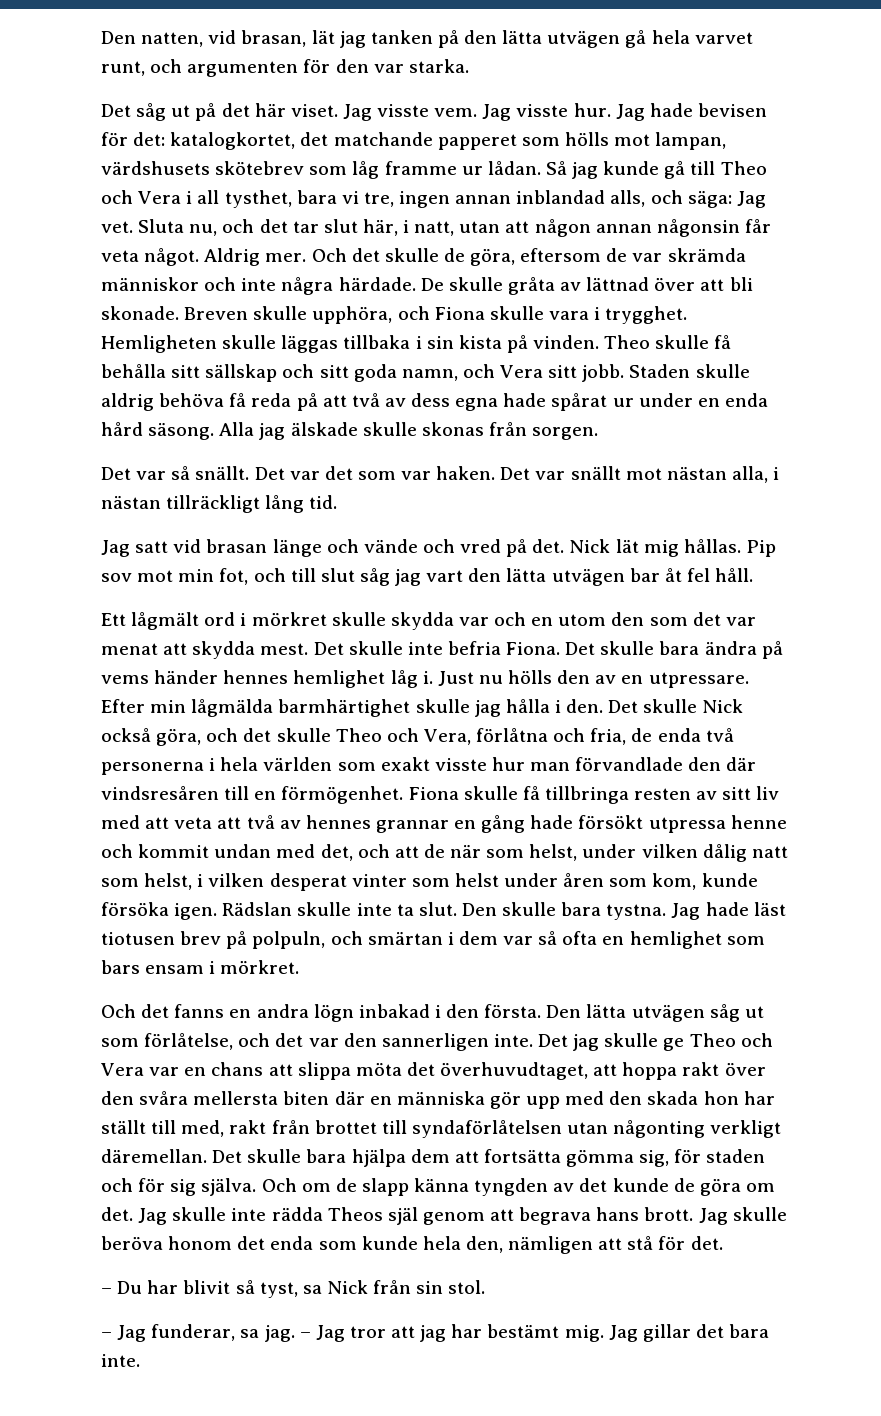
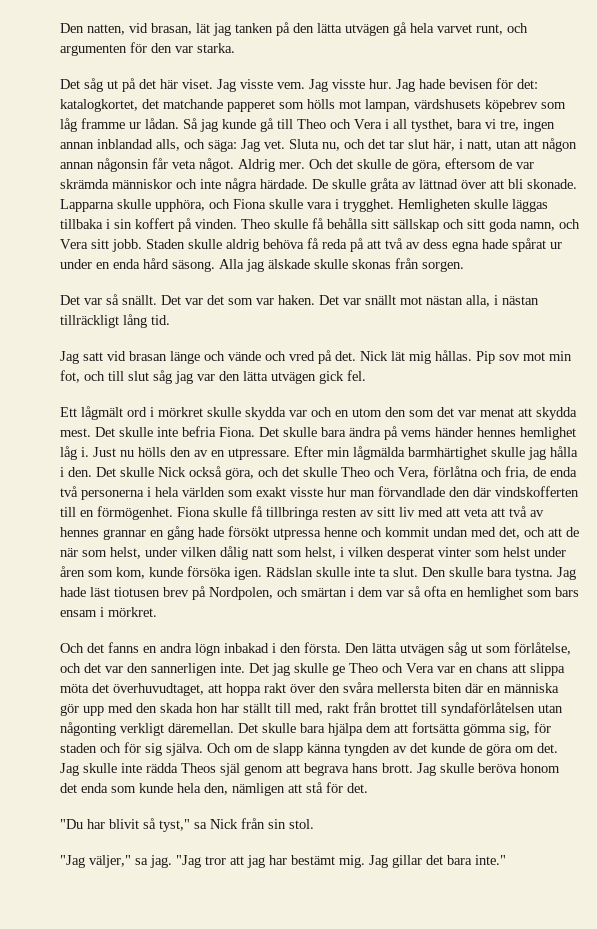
[215,161,305,175] skötebrev -> [485,99,538,112] köpebrev
[184,307,249,320] Breven -> [60,199,114,212] Lapparna
[458,335,502,349] kista -> [135,218,174,229] koffert
[426,568,754,586] vart den lätta utvägen bar åt fel håll. -> [197,370,366,384] var den lätta utvägen gick fel.
[101,786,219,800] vindsresåren -> [495,486,579,497] vindskofferten
[252,931,326,949] polpuln, -> [209,587,273,600] Nordpolen,
[101,1281,143,1294] – Du -> [60,819,83,829] "Du
[259,1282,298,1298] tyst, -> [159,819,190,832] tyst,"
[101,1324,345,1342] – Jag funderar, sa jag. – Jag -> [60,855,201,868] "Jag väljer," sa jag. "Jag
[101,1354,140,1367] inte. -> [475,855,506,865] inte."

